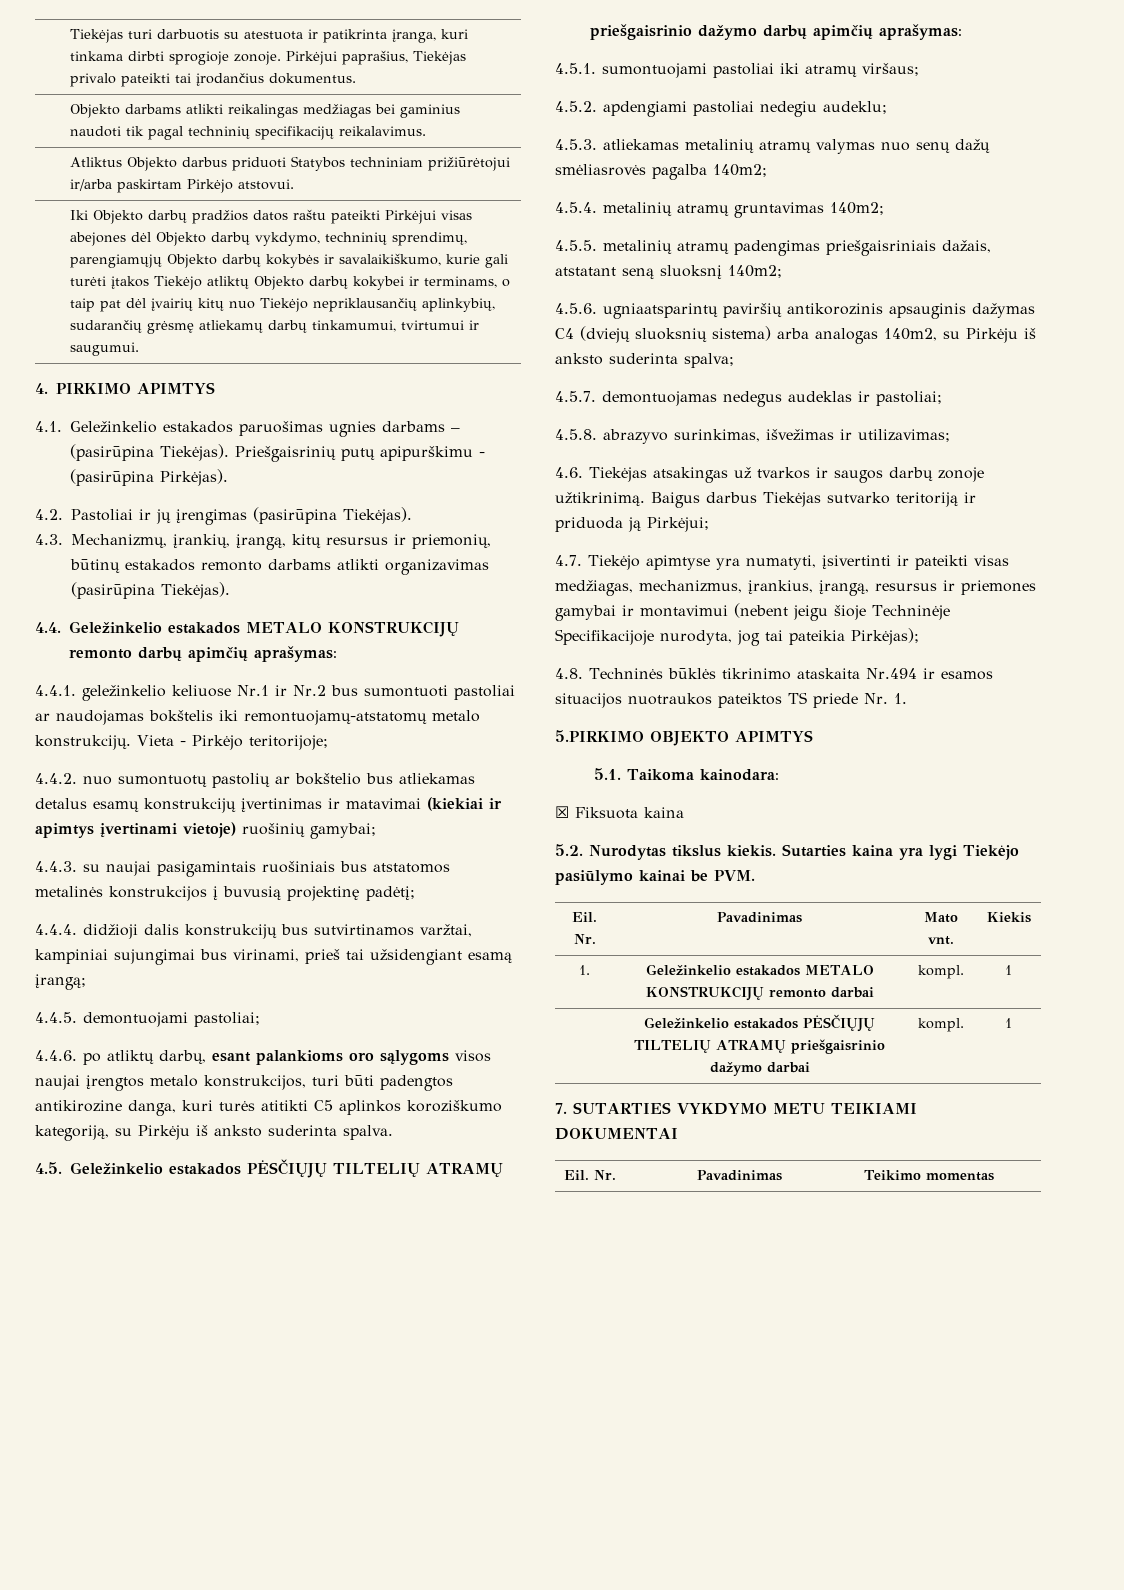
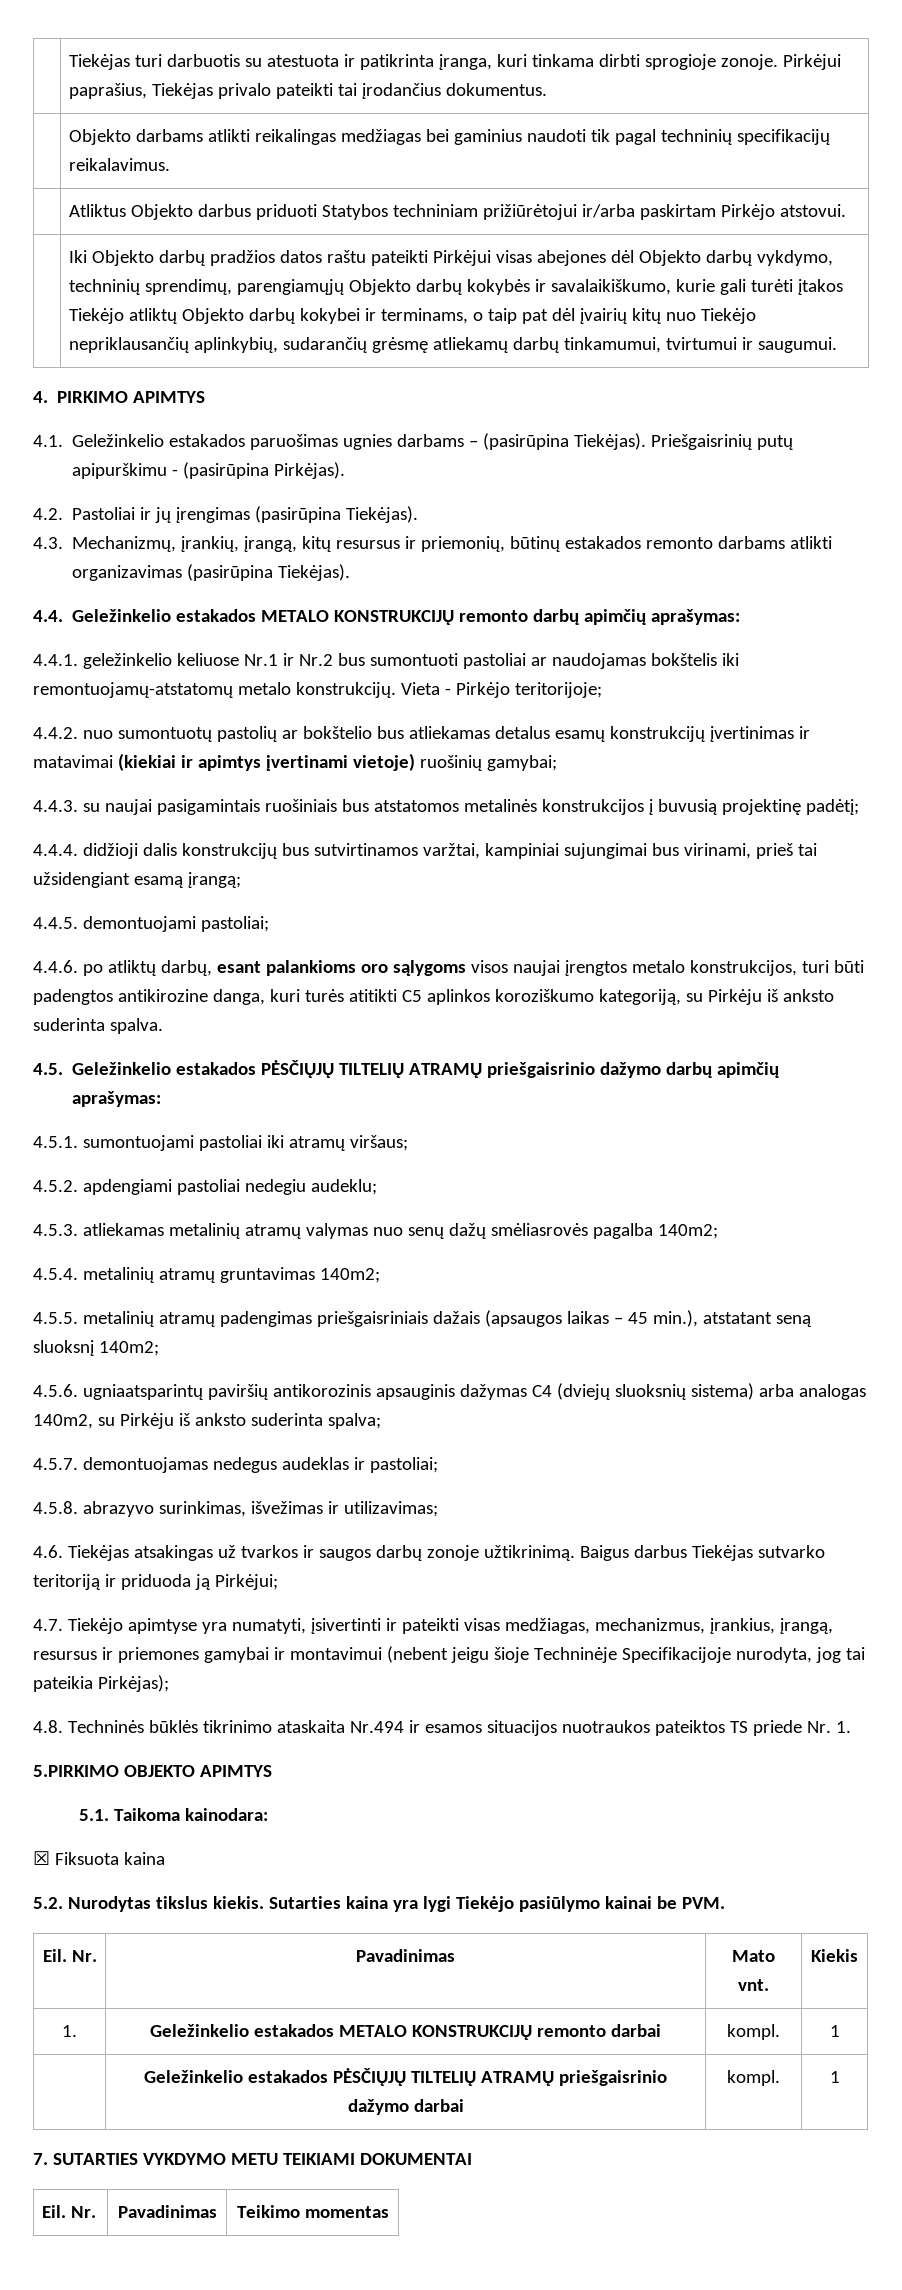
[942,240,991,253] dažais, -> [432,1310,698,1327] dažais (apsaugos laikas – 45 min.),

